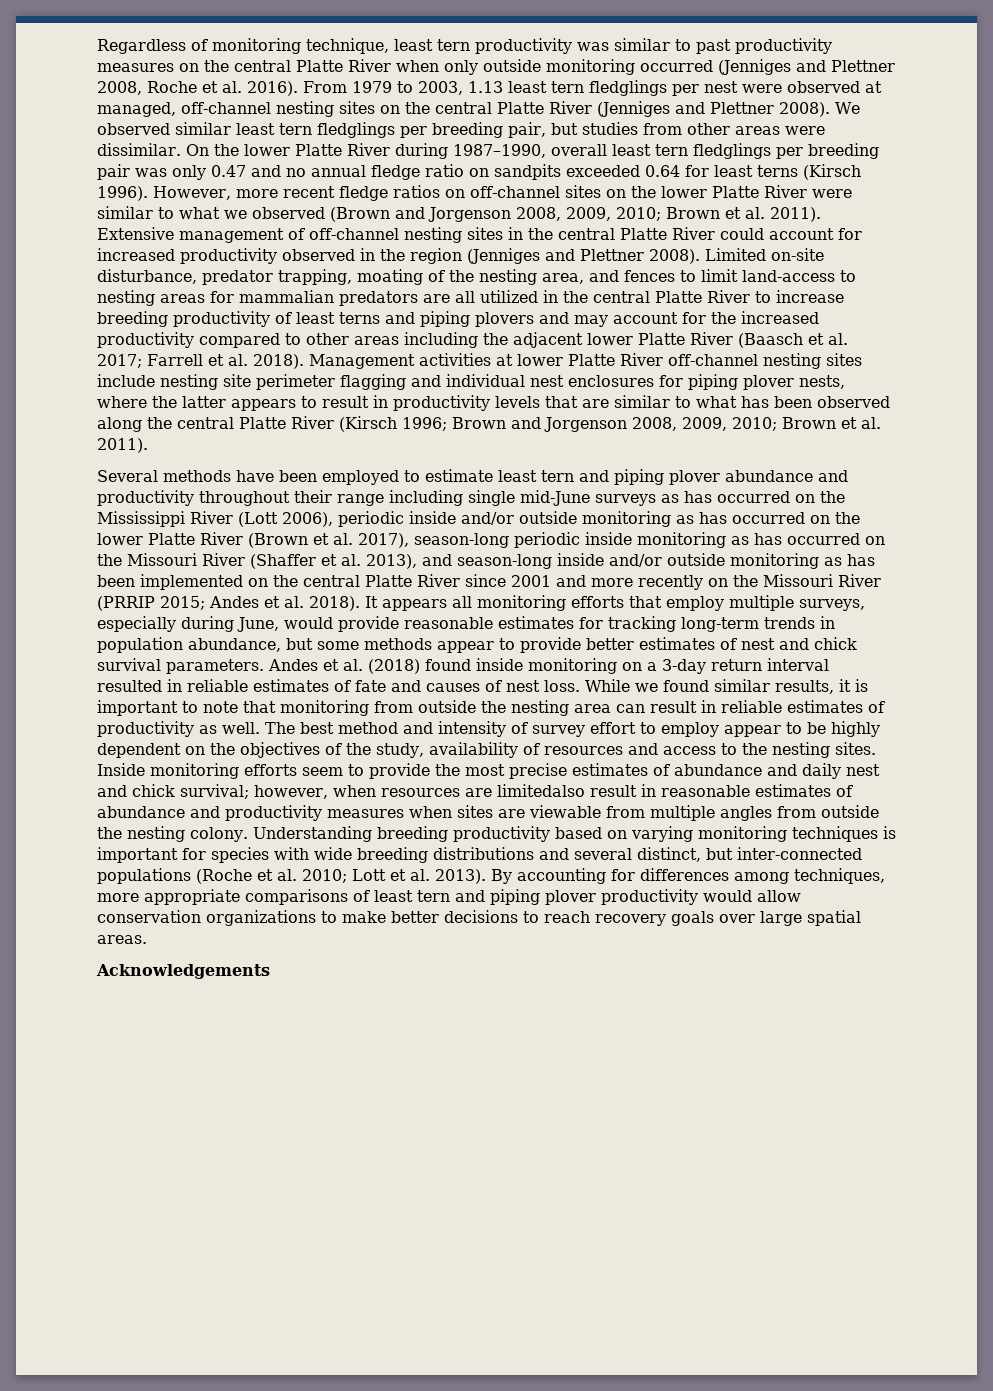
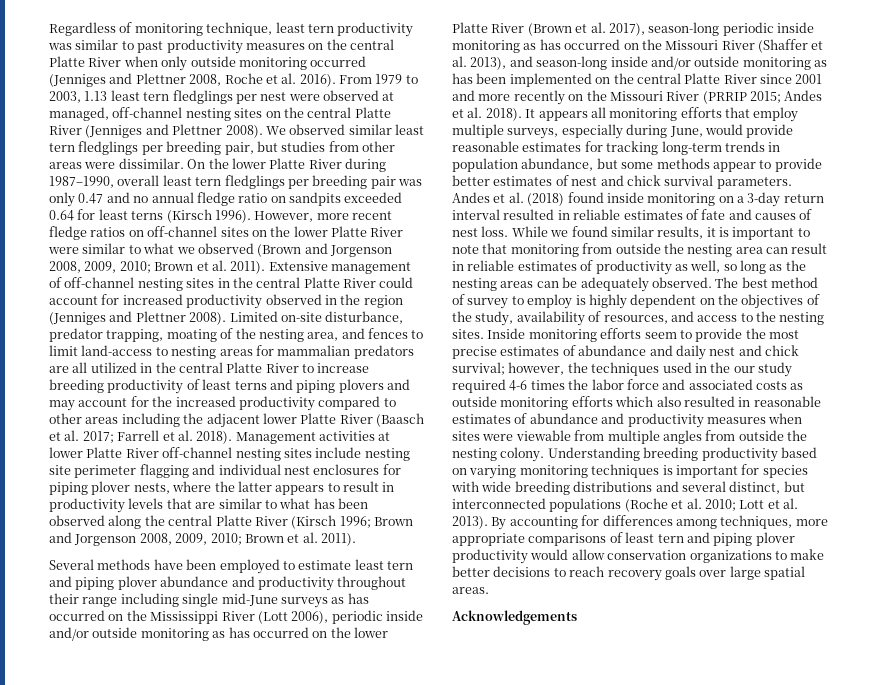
[222,722,260,734] well. -> [690,260,806,274] [452,277,712,292] well, so long as the nesting areas can be adequately observed.
[403,721,506,737] and intensity -> (818, 282) none
[590,722,636,734] effort -> (509, 303) none
[724,722,826,737] appear to be -> [575,295,586,305] is
[543,746,623,755] resources -> [603,315,668,324] resources,
[332,784,637,797] when resources are limitedalso result -> [567,362,792,377] [452,379,804,393] [452,396,735,410] the techniques used in the our study required 4-6 times the labor force and associated costs as outside monitoring efforts which also resulted
[498,809,525,818] are -> [482,434,514,441] were
[737,847,862,860] inter-connected -> [452,498,546,509] interconnected

